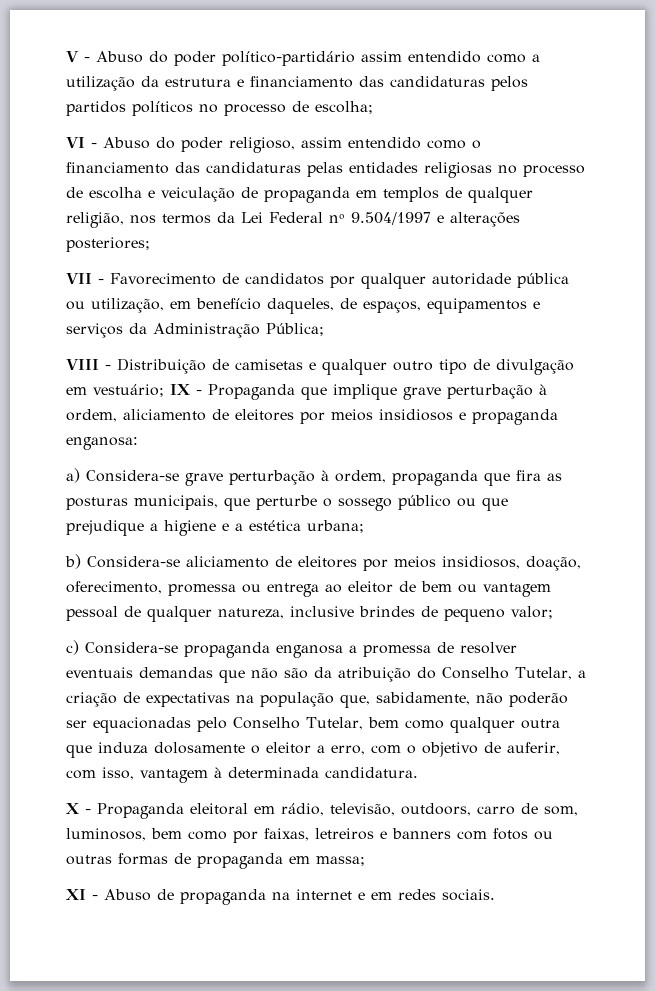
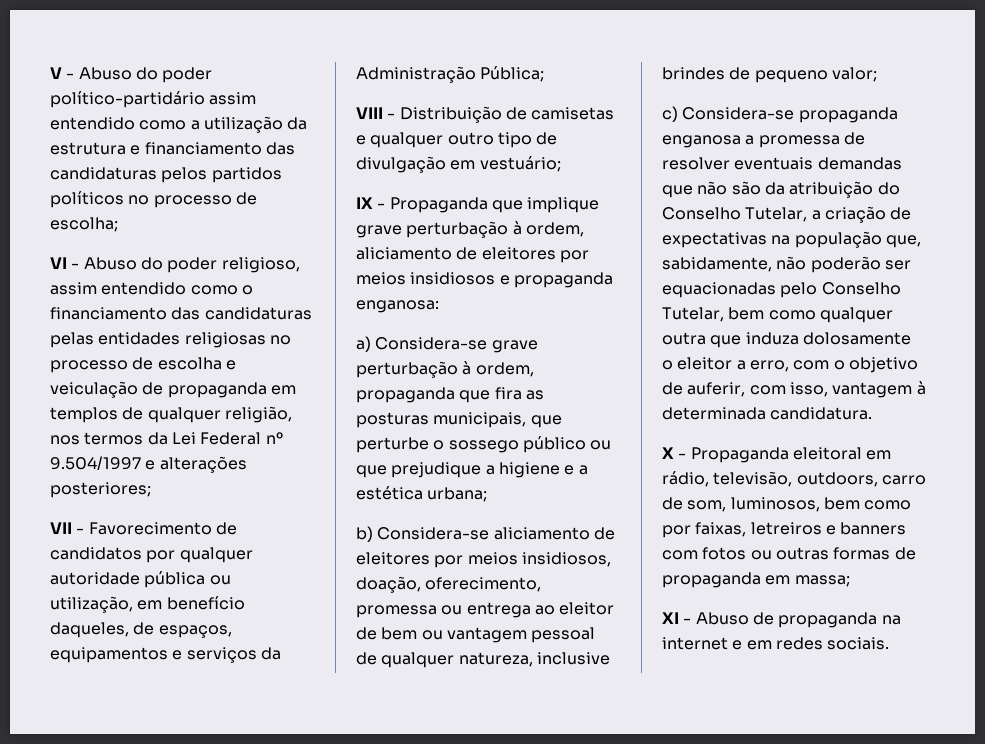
(164, 390) none -> (561, 164) //

